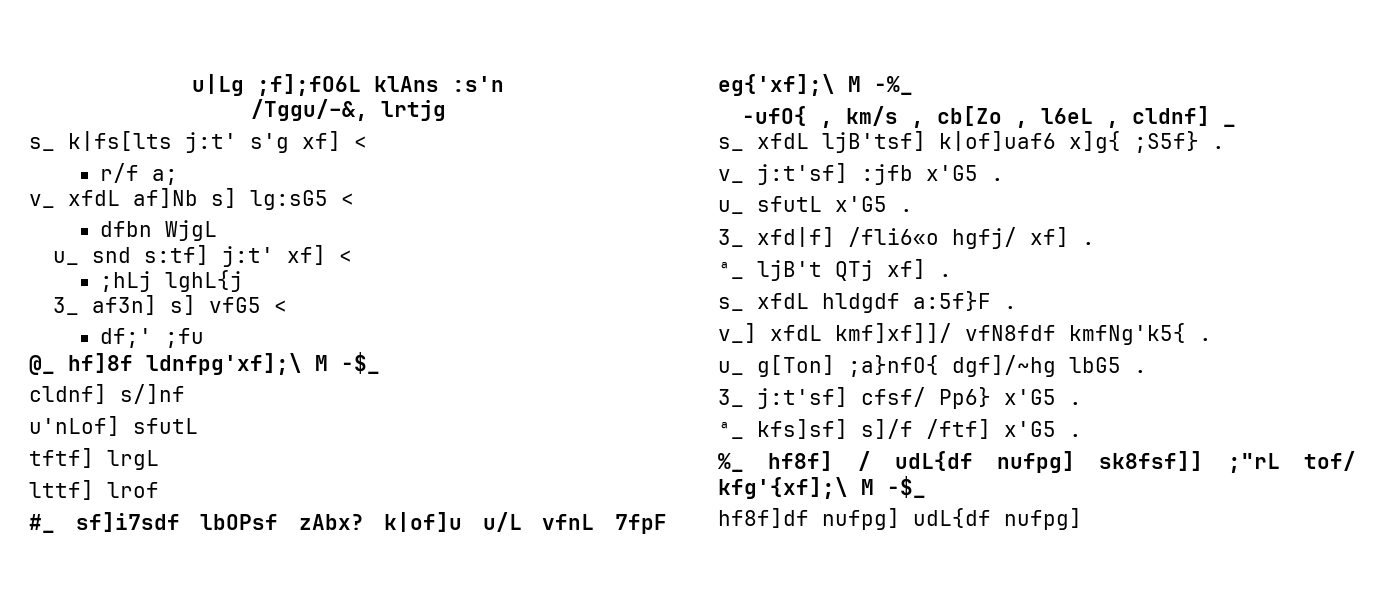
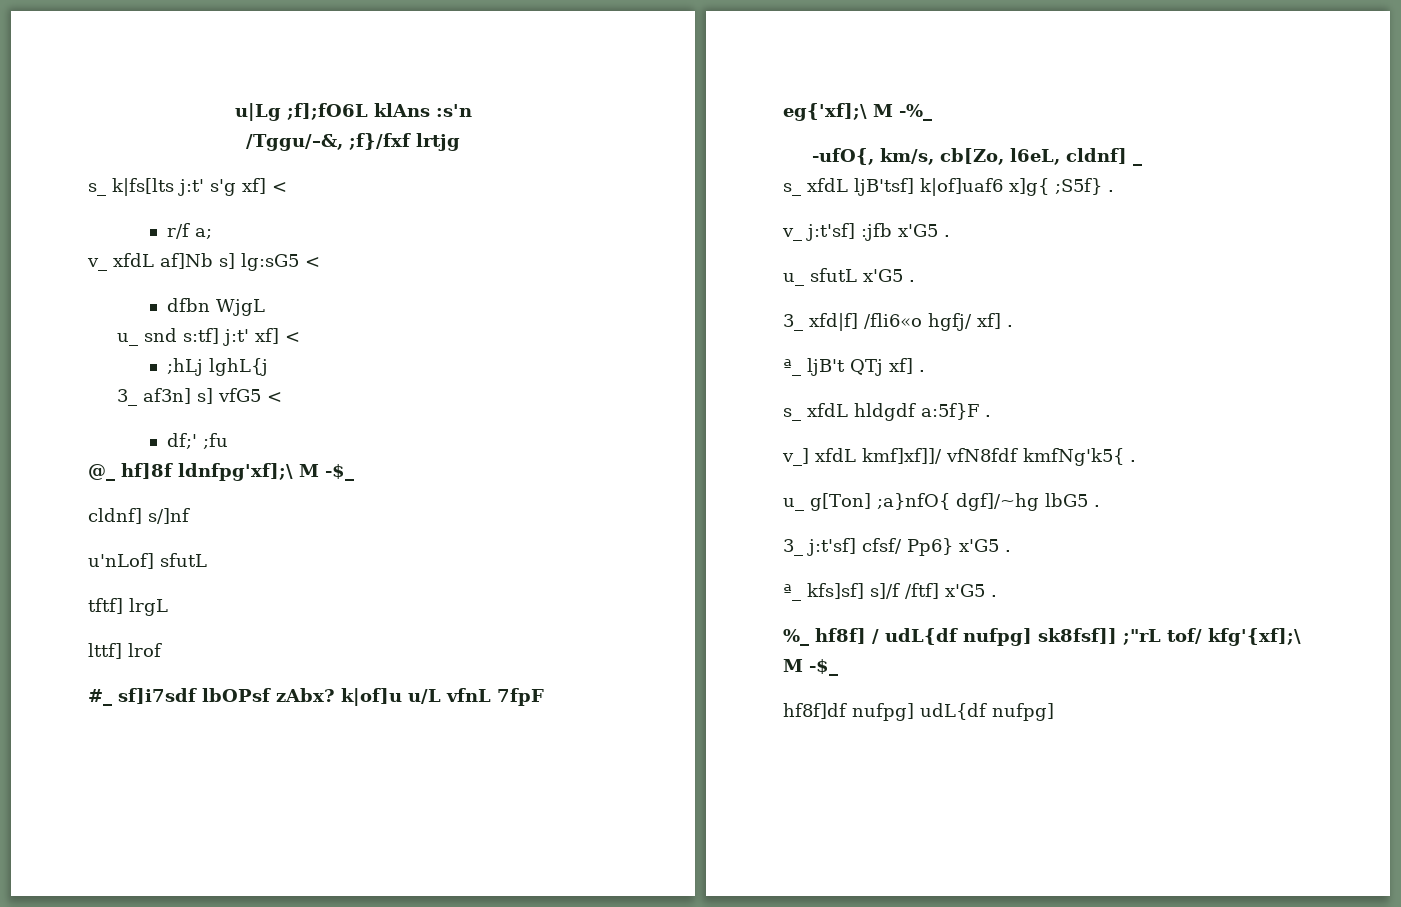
(368, 110) none -> [349,133,411,150] ;f}/fxf
[742,106,1120,128] -ufO{ , km/s , cb[Zo , l6eL , -> [812,148,1061,165] -ufO{, km/s, cb[Zo, l6eL,

